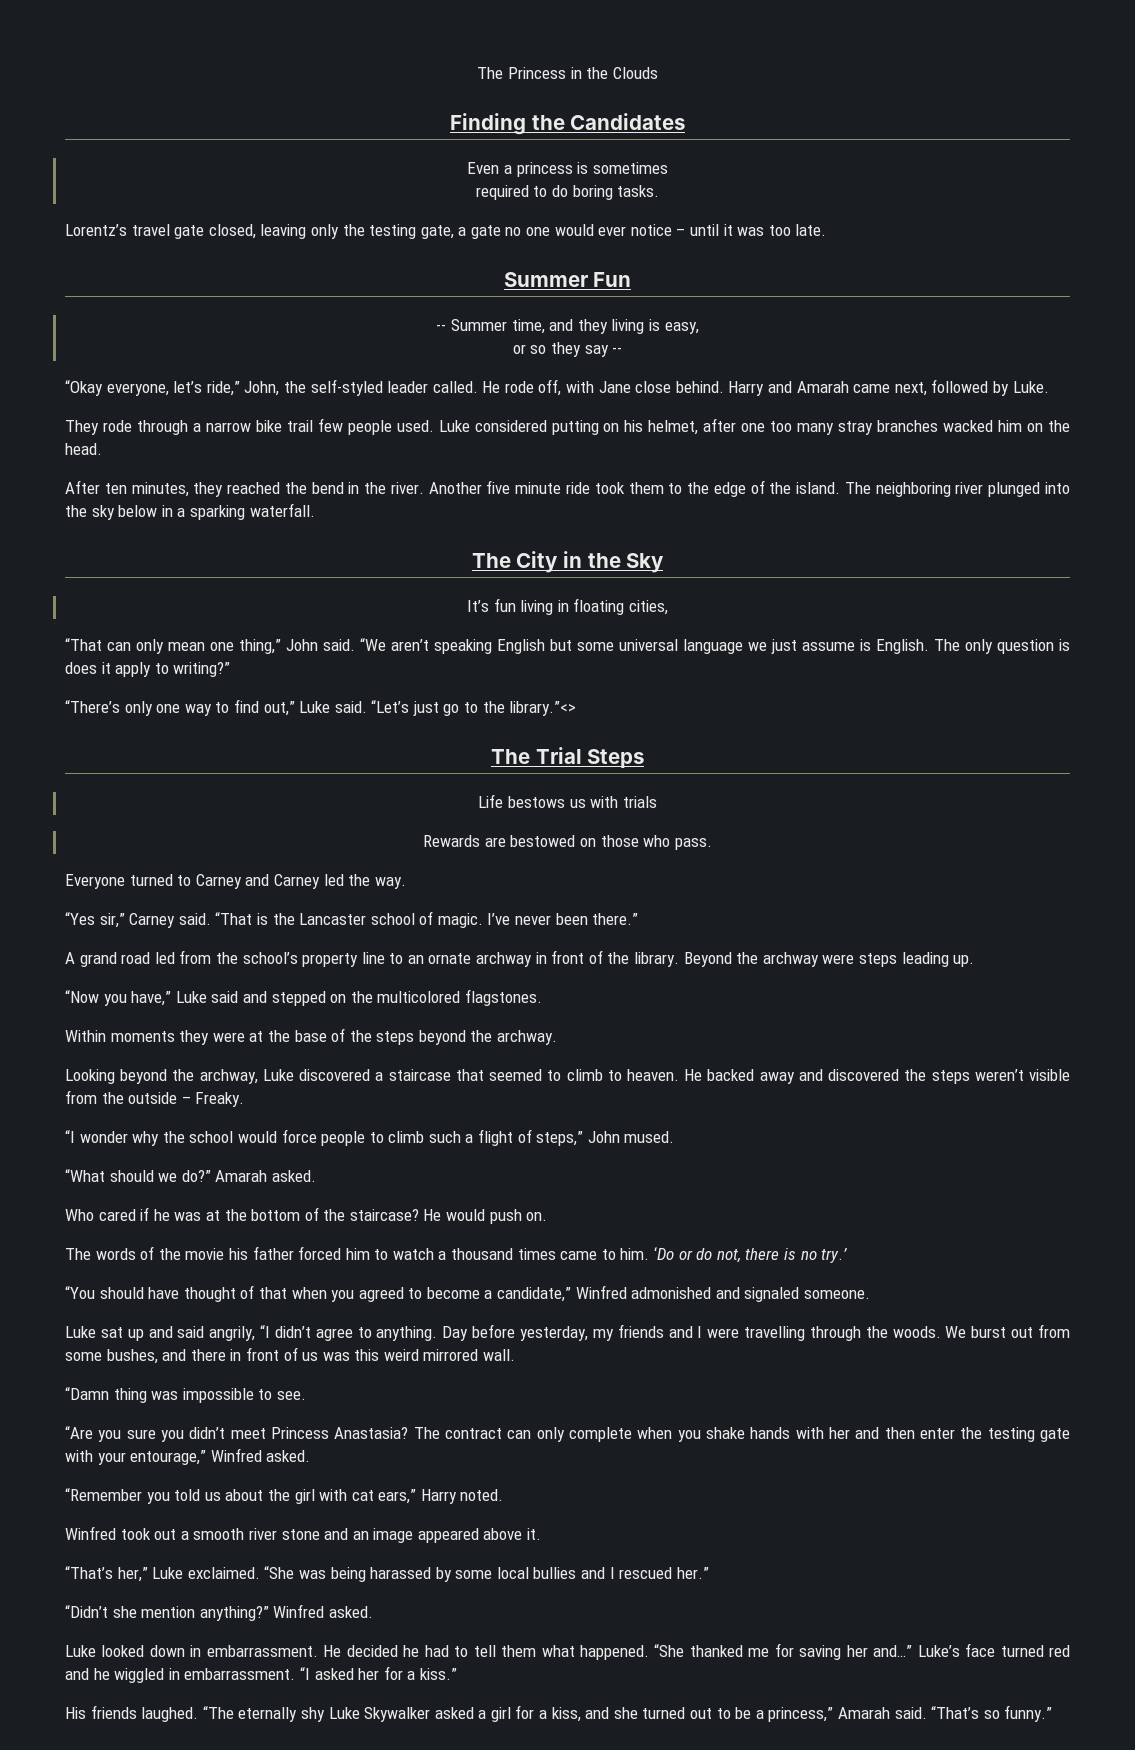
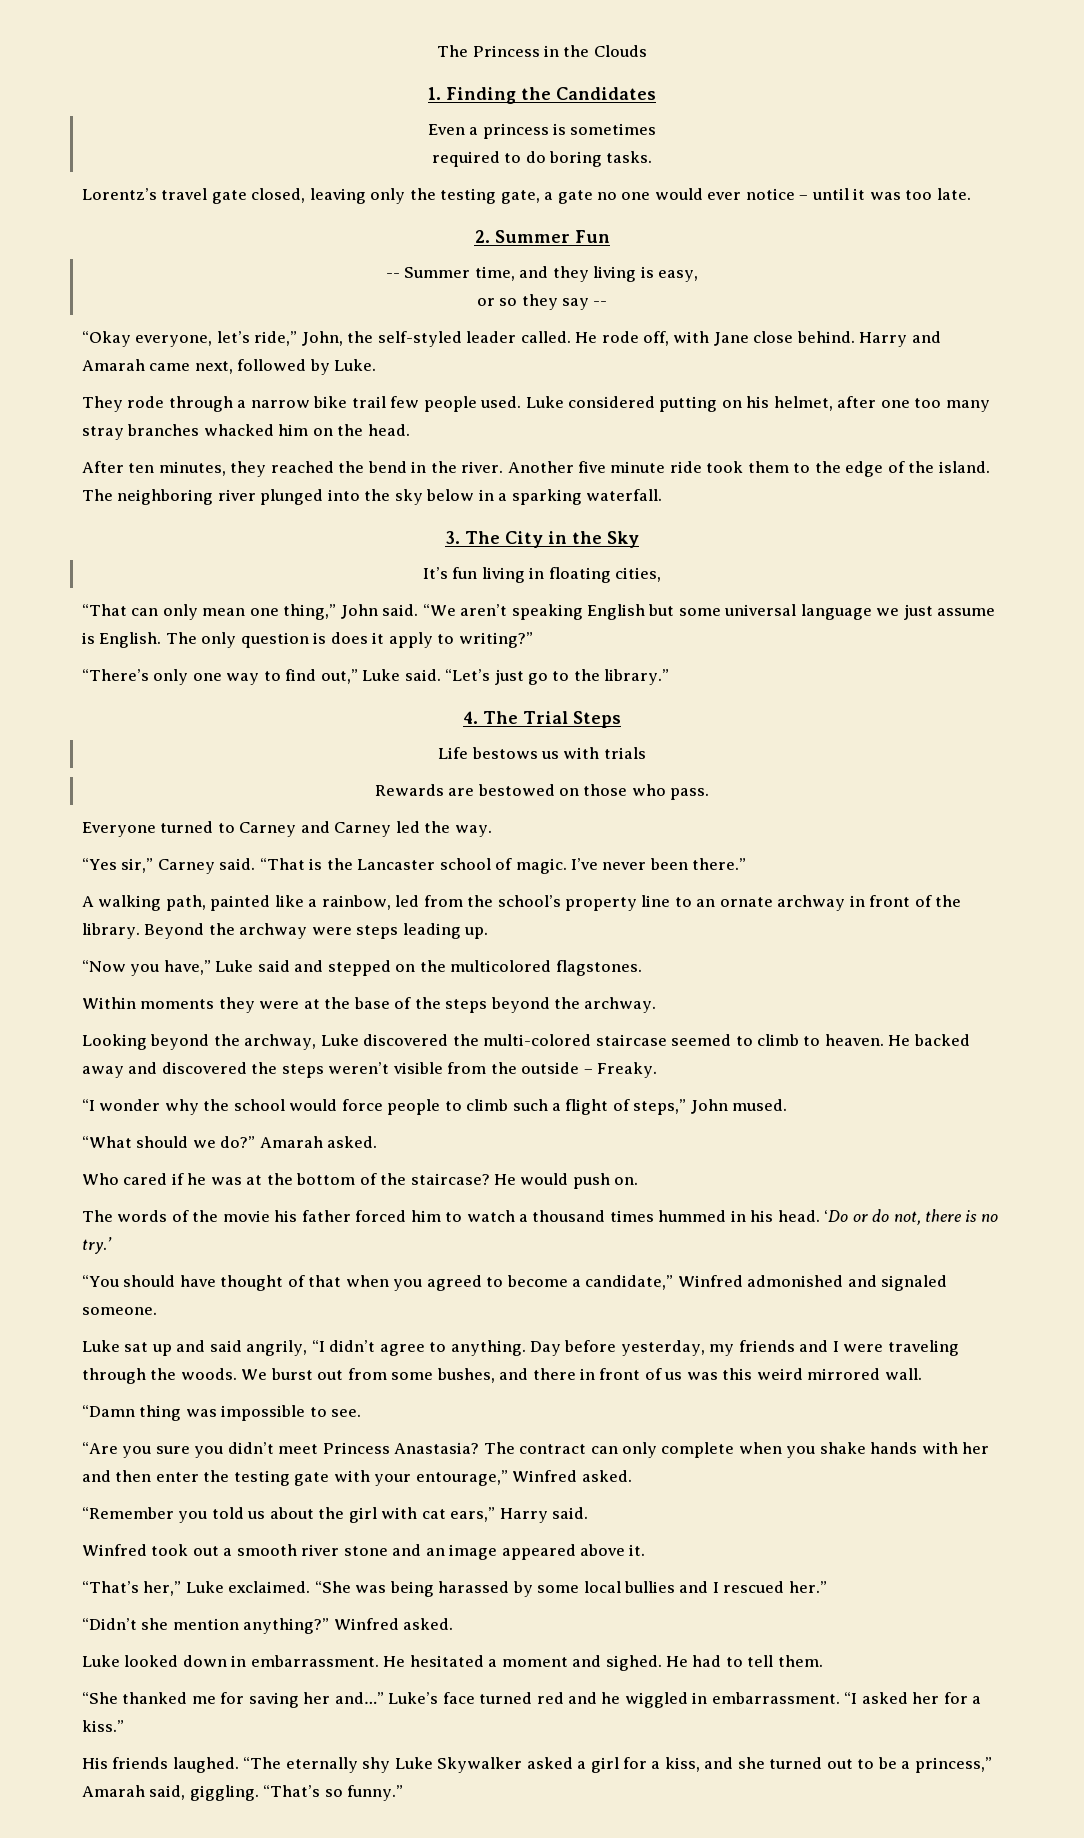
(658, 73) none -> [428,87,441,100] 1.
(827, 230) none -> [474,230,490,243] 2.
[943,420,994,432] wacked -> [203,424,274,436] whacked
(315, 510) none -> [445,531,460,544] 3.
[509,701,577,716] library.”<> // -> [604,669,670,685] [463,711,479,724] library.” // 4.
[79,952,151,967] grand road -> [98,895,391,911] walking path, painted like a rainbow,
[375,1069,484,1081] a staircase that -> [452,1034,667,1046] the multi-colored staircase
[560,1248,650,1260] came to him. -> [658,1210,820,1222] hummed in his head.
[744,1326,806,1341] travelling -> [887,1340,959,1356] traveling
[460,1489,504,1501] noted. -> [552,1507,589,1519] said.
[346,1645,649,1660] decided he had to tell them what happened. -> [409,1655,823,1671] hesitated a moment and sighed. He had to tell them. //
[894,1707,927,1719] said. -> [149,1785,259,1801] said, giggling.

